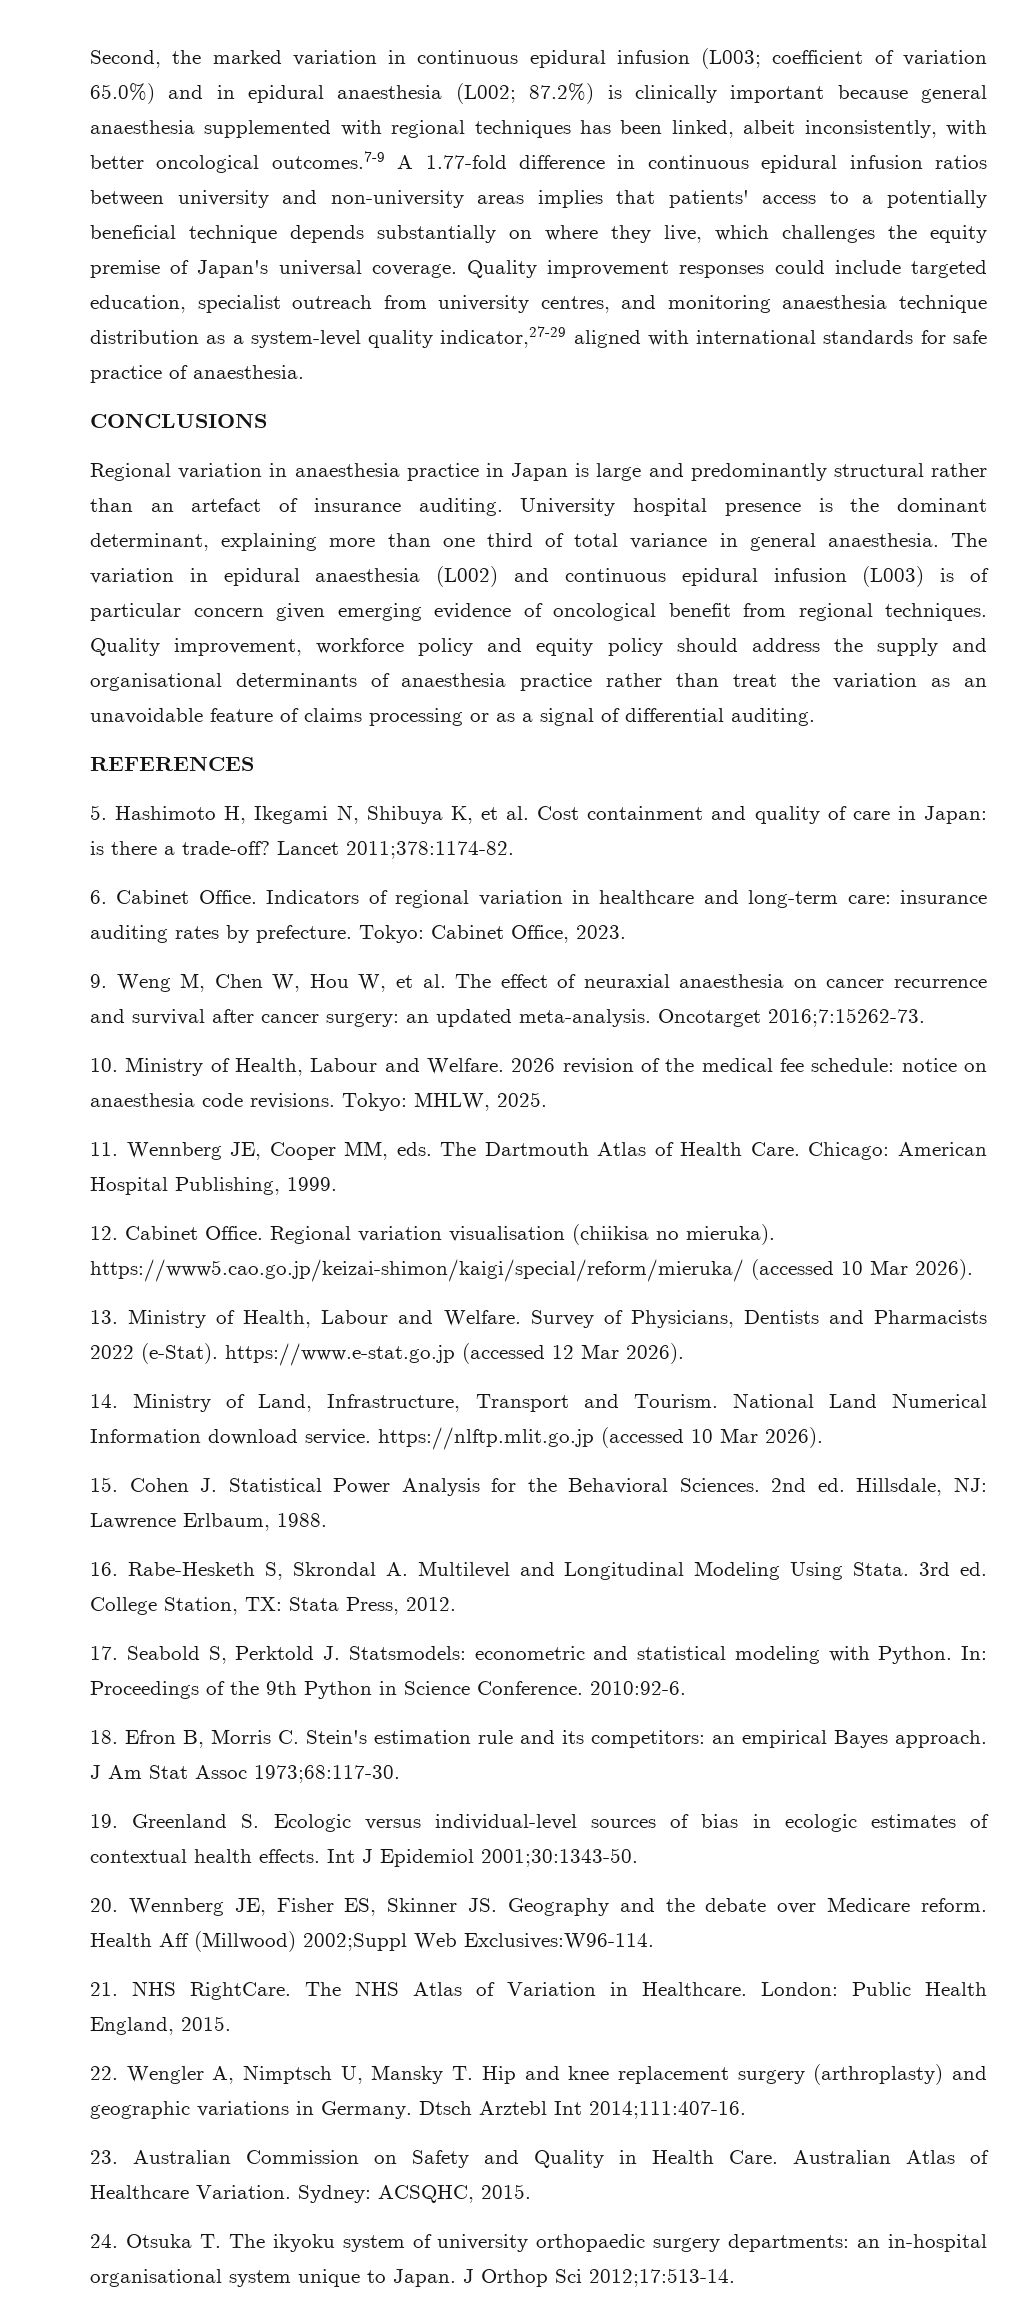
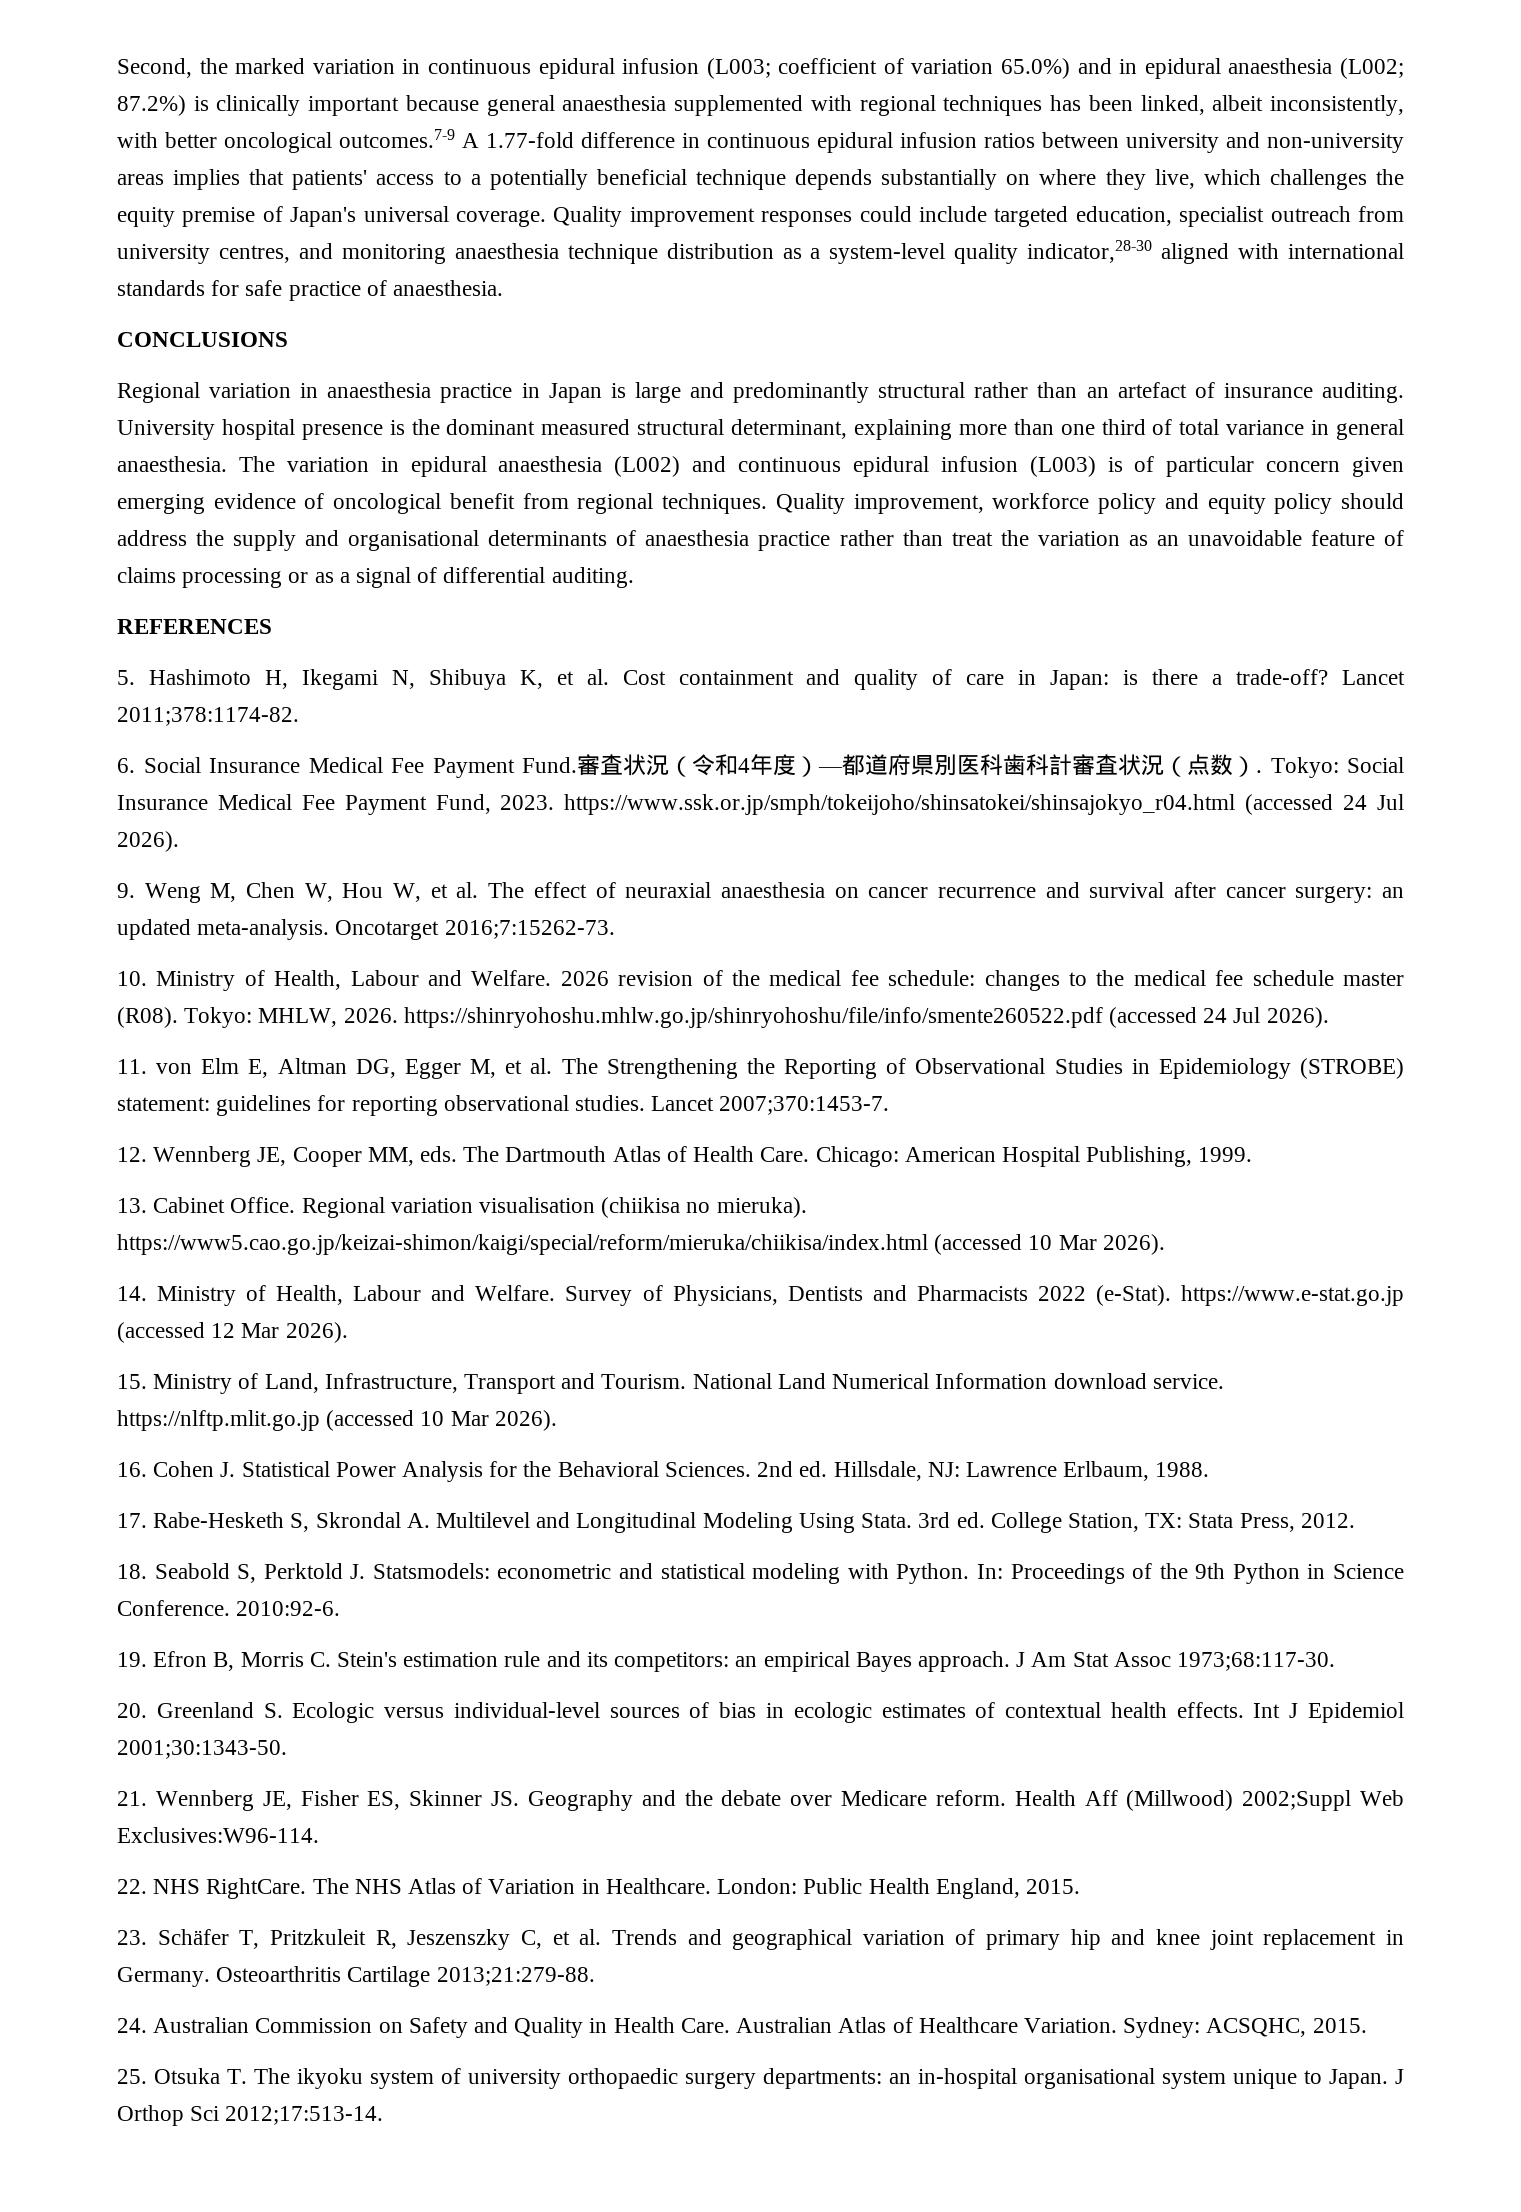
[440,326,567,348] indicator,27-29 -> [1027,240,1153,263] indicator,28-30
(988, 505) none -> [541,419,725,435] measured structural
[116,890,987,908] [90,925,626,943] Cabinet Office. Indicators of regional variation in healthcare and long-term care: insurance auditing rates by prefecture. Tokyo: Cabinet Office, 2023. -> [143,754,1404,778] [117,794,1404,815] [117,831,179,852] Social Insurance Medical Fee Payment Fund.審査状況（令和4年度）—都道府県別医科歯科計審査状況（点数）. Tokyo: Social Insurance Medical Fee Payment Fund, 2023. https://www.ssk.or.jp/smph/tokeijoho/shinsatokei/shinsajokyo_r04.html (accessed 24 Jul 2026).
[901,1058,988,1072] [90,1092,547,1111] [90,1142,118,1156] notice on anaesthesia code revisions. Tokyo: MHLW, 2025. // 11. -> [984,970,1404,991] [117,1007,1329,1028] [117,1058,1404,1079] [117,1095,890,1116] [117,1147,147,1162] changes to the medical fee schedule master (R08). Tokyo: MHLW, 2026. https://shinryohoshu.mhlw.go.jp/shinryohoshu/file/info/smente260522.pdf (accessed 24 Jul 2026). // 11. von Elm E, Altman DG, Egger M, et al. The Strengthening the Reporting of Observational Studies in Epidemiology (STROBE) statement: guidelines for reporting observational studies. Lancet 2007;370:1453-7. // 12.
[90,1226,118,1240] 12. -> [117,1198,147,1213] 13.
[90,1259,973,1282] [90,1310,118,1324] https://www5.cao.go.jp/keizai-shimon/kaigi/special/reform/mieruka/ (accessed 10 Mar 2026). // 13. -> [117,1234,1165,1255] [117,1286,147,1301] https://www5.cao.go.jp/keizai-shimon/kaigi/special/reform/mieruka/chiikisa/index.html (accessed 10 Mar 2026). // 14.
[90,1394,118,1408] 14. -> [117,1374,147,1389] 15.
[90,1477,118,1492] 15. -> [117,1462,147,1477] 16.
[90,1562,118,1576] 16. -> [117,1513,147,1528] 17.
[90,1646,118,1660] 17. -> [117,1564,147,1579] 18.
[90,1730,118,1744] 18. -> [117,1652,147,1667] 19.
[90,1814,118,1828] 19. -> [117,1703,147,1718] 20.
[90,1898,118,1912] 20. -> [117,1791,147,1806] 21.
[90,1982,118,1996] 21. -> [117,1879,147,1894] 22.
[90,2064,987,2085] [90,2101,746,2119] [90,2150,118,2164] 22. Wengler A, Nimptsch U, Mansky T. Hip and knee replacement surgery (arthroplasty) and geographic variations in Germany. Dtsch Arztebl Int 2014;111:407-16. // 23. -> [117,1929,1404,1950] [117,1966,595,1987] [117,2018,147,2033] 23. Schäfer T, Pritzkuleit R, Jeszenszky C, et al. Trends and geographical variation of primary hip and knee joint replacement in Germany. Osteoarthritis Cartilage 2013;21:279-88. // 24.
[90,2234,118,2248] 24. -> [117,2069,147,2084] 25.

